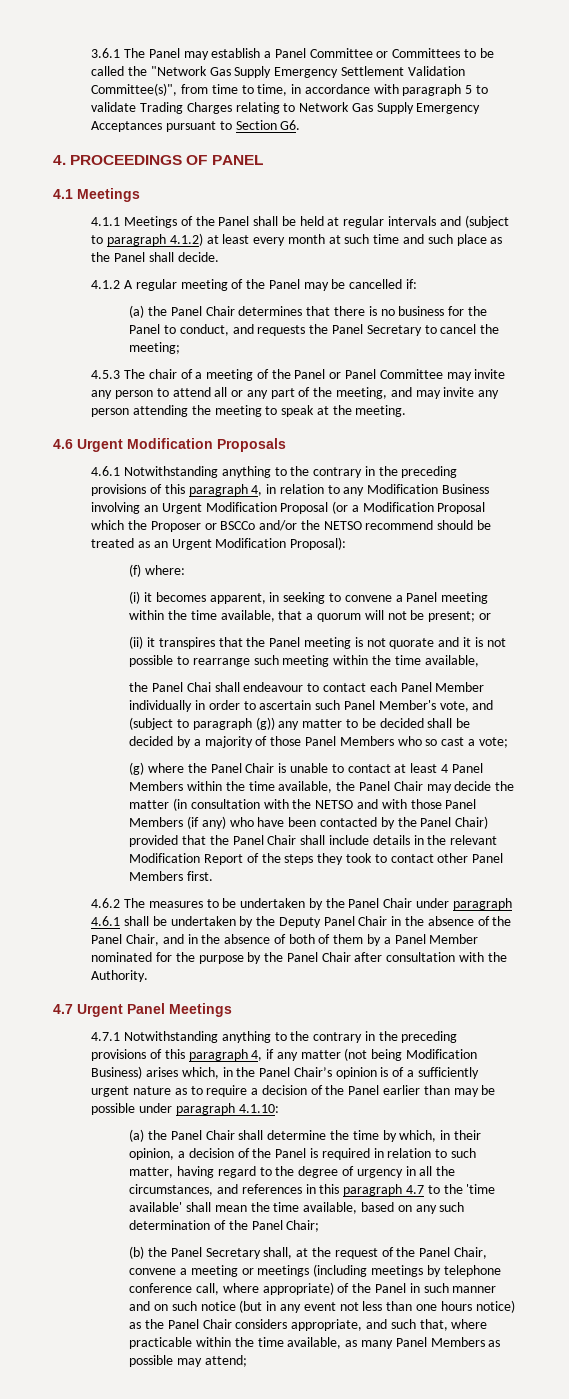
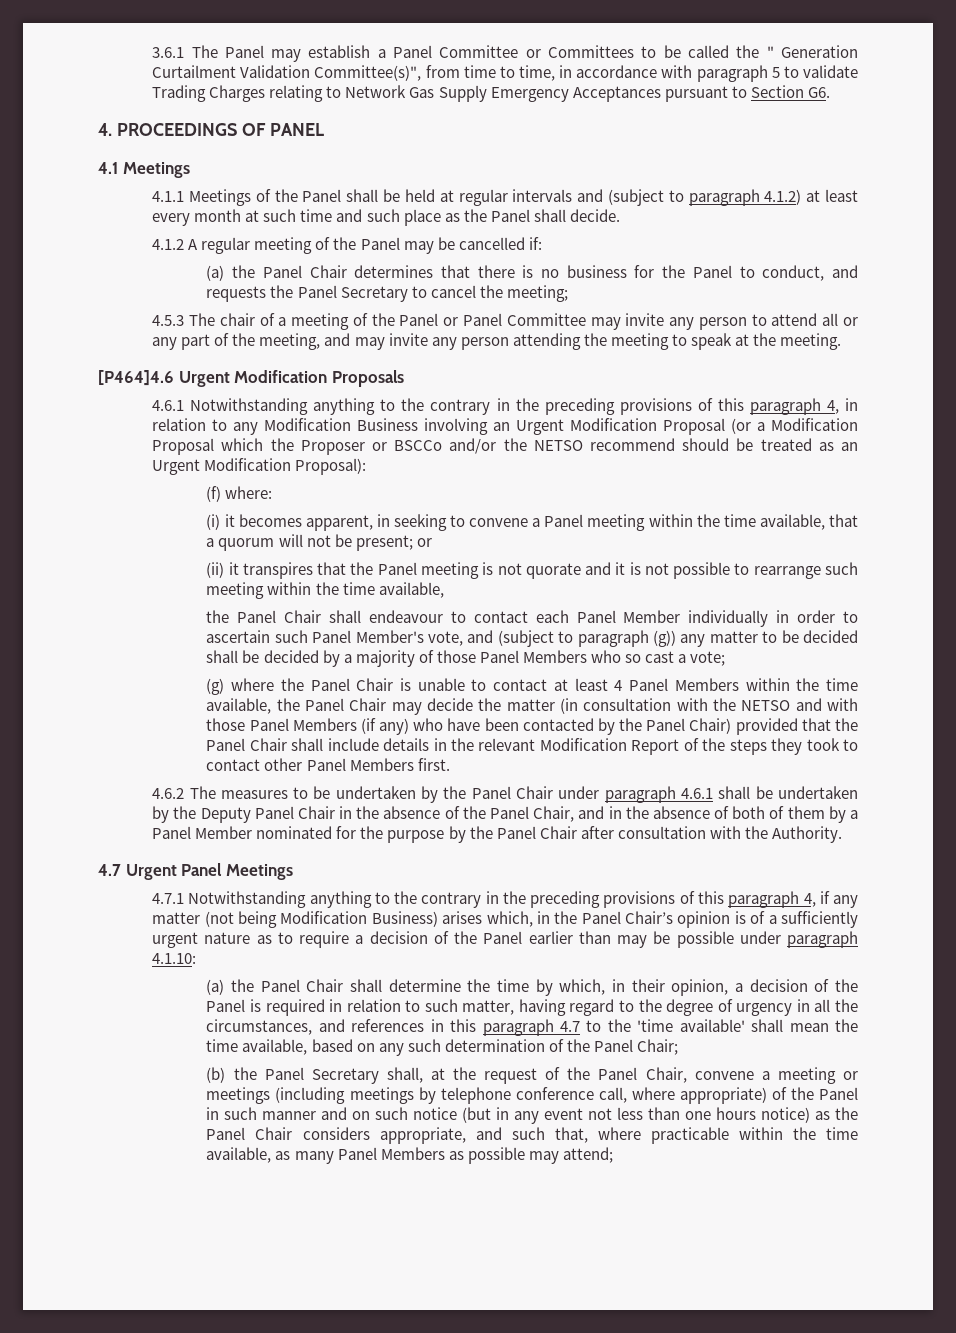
[150,66,404,78] "Network Gas Supply Emergency Settlement -> [766,45,858,58] [152,65,237,78] " Generation Curtailment
[53,439,73,449] 4.6 -> [98,370,174,386] [P464]4.6
[186,682,211,692] Chai -> [284,610,322,623] Chair

